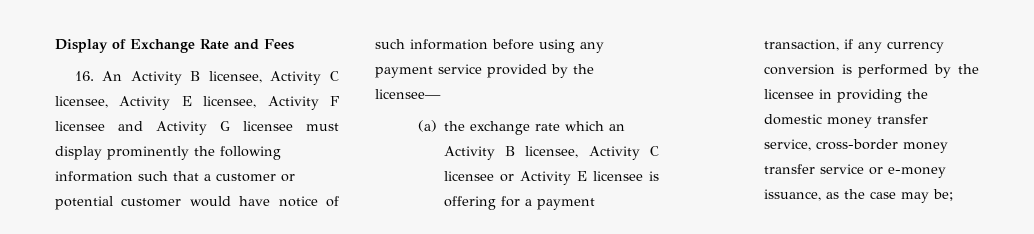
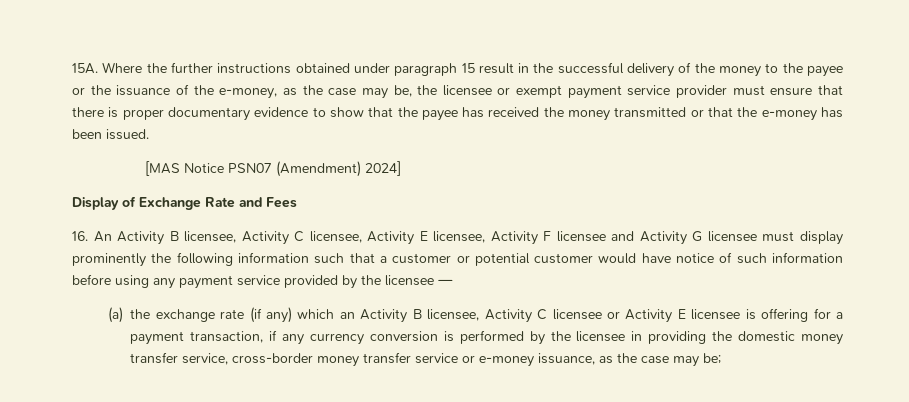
(55, 46) none -> [72,62,843,77] [72,84,843,99] [72,107,843,121] [72,129,149,140] [144,161,401,177] 15A. Where the further instructions obtained under paragraph 15 result in the successful delivery of the money to the payee or the issuance of the e-money, as the case may be, the licensee or exempt payment service provider must ensure that there is proper documentary evidence to show that the payee has received the money transmitted or that the e-money has been issued. // [MAS Notice PSN07 (Amendment) 2024] //
[375,89,441,99] licensee— -> [385,275,453,286] licensee —
(560, 127) none -> [249,307,293,323] (if any)

